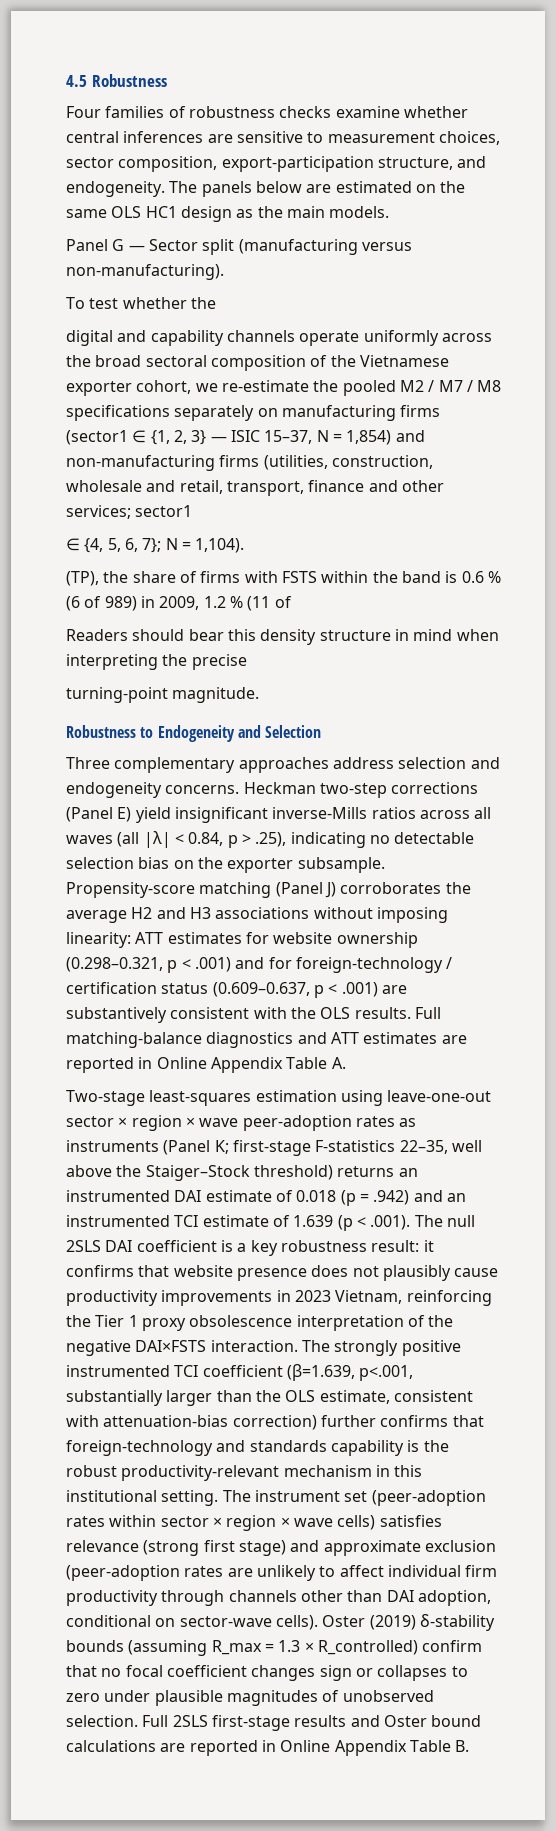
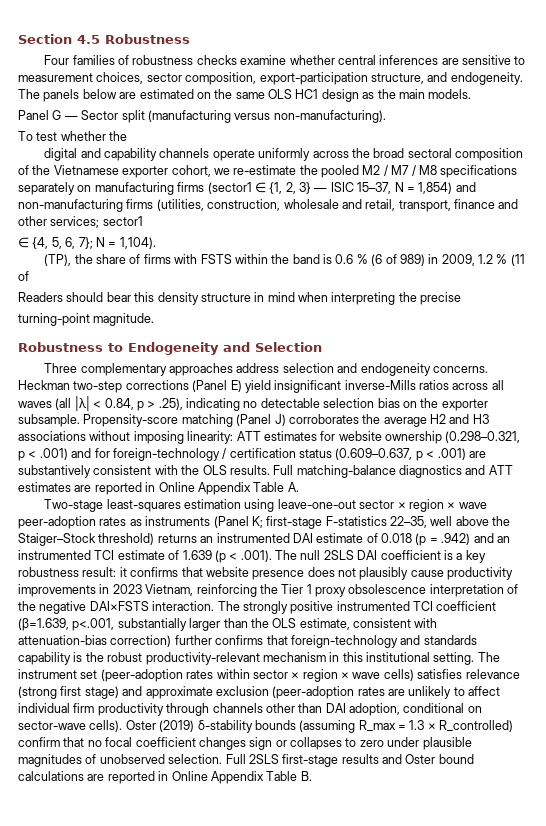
(66, 81) none -> [18,34,72,44] Section

